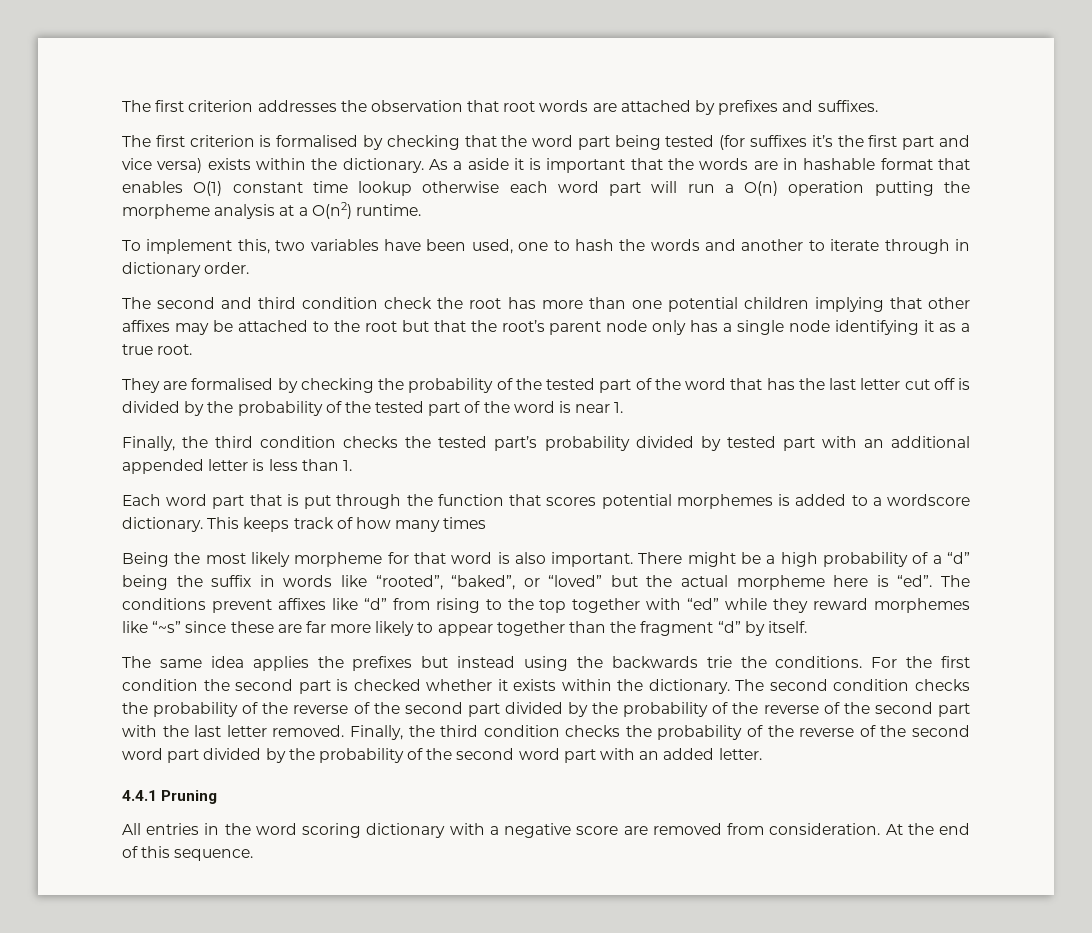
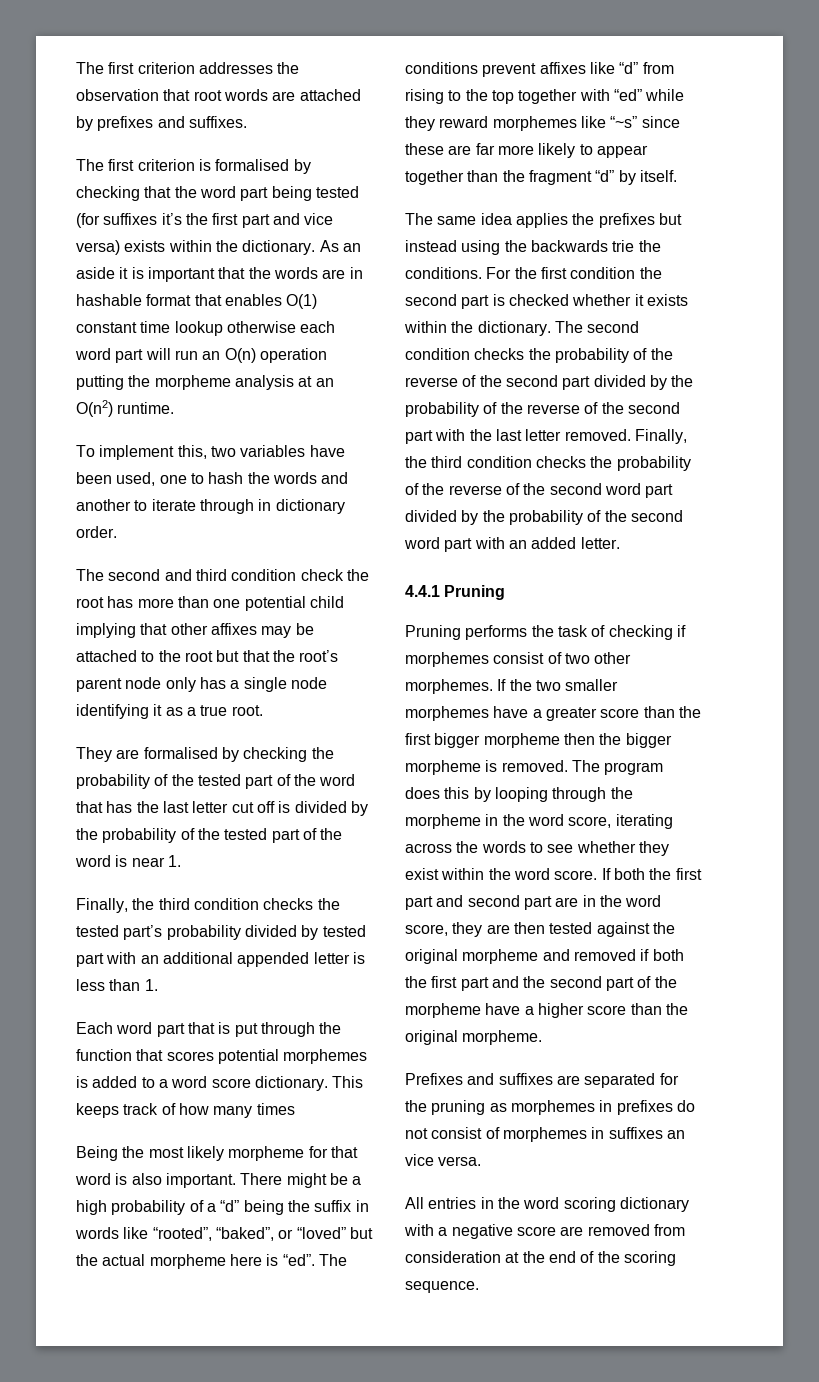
[453,161,463,170] a -> [342,243,361,252] an
[724,184,734,193] a -> [202,351,221,360] an
[298,207,308,216] a -> [315,378,334,387] an
[743,297,809,309] children -> [309,596,344,608] child
[887,494,971,506] wordscore -> [171,1076,251,1088] word score
(218, 797) none -> [405,625,686,640] [405,652,632,667] [405,679,619,694] [405,706,701,721] [405,733,672,748] [405,760,664,775] [405,787,633,802] [405,814,673,829] [405,841,669,856] [405,868,702,880] [405,895,662,910] [405,922,675,937] [405,949,684,964] [405,976,677,991] [405,1003,688,1018] [405,1030,543,1045] [405,1073,679,1088] [405,1100,695,1115] [405,1127,685,1142] [405,1154,482,1166] // Pruning performs the task of checking if morphemes consist of two other morphemes. If the two smaller morphemes have a greater score than the first bigger morpheme then the bigger morpheme is removed. The program does this by looping through the morpheme in the word score, iterating across the words to see whether they exist within the word score. If both the first part and second part are in the word score, they are then tested against the original morpheme and removed if both the first part and the second part of the morpheme have a higher score than the original morpheme. // Prefixes and suffixes are separated for the pruning as morphemes in prefixes do not consist of morphemes in suffixes an vice versa.
[769,823,903,835] consideration. At -> [405,1251,520,1263] consideration at
[141,846,171,858] this -> [597,1251,676,1266] the scoring

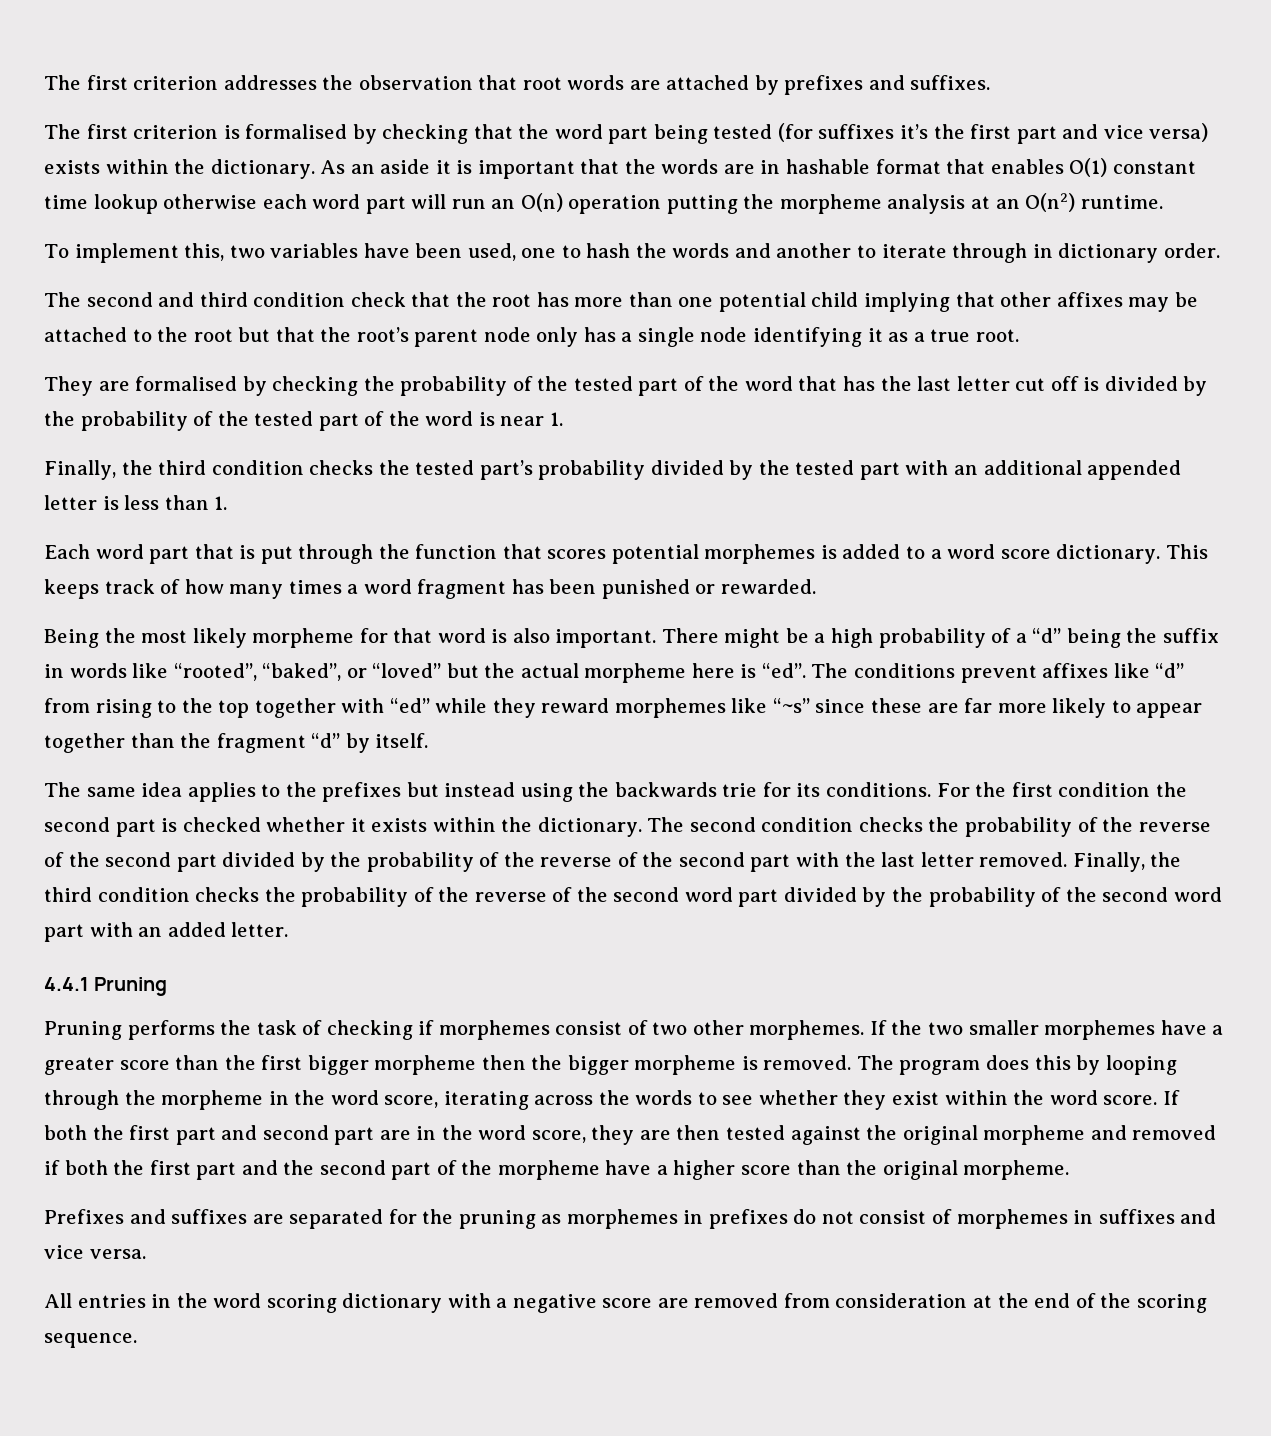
(344, 575) none -> [411,292,451,307] that
(319, 932) none -> [758,460,790,475] the
(295, 1109) none -> [347,579,816,599] a word fragment has been punished or rewarded.
(568, 220) none -> [261,784,281,797] to
[638,240,661,252] the -> [762,782,821,797] for its
[666,1130,685,1139] an -> [1180,1209,1217,1224] and

